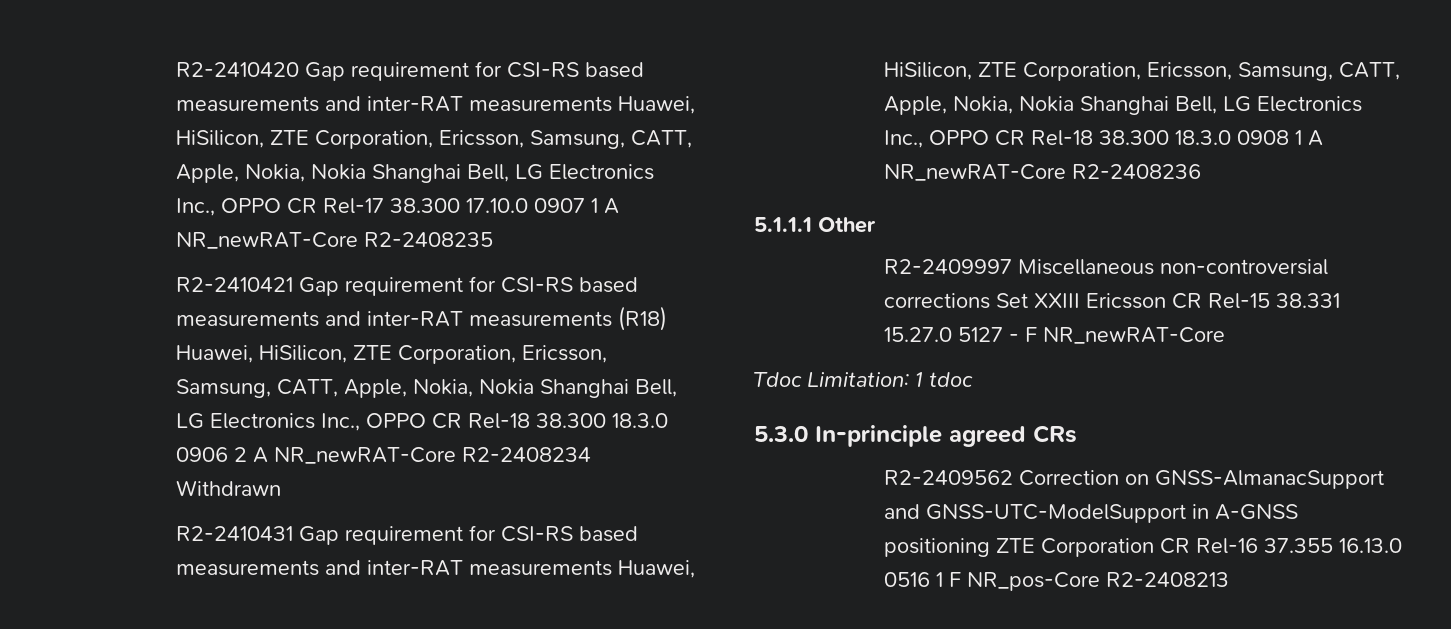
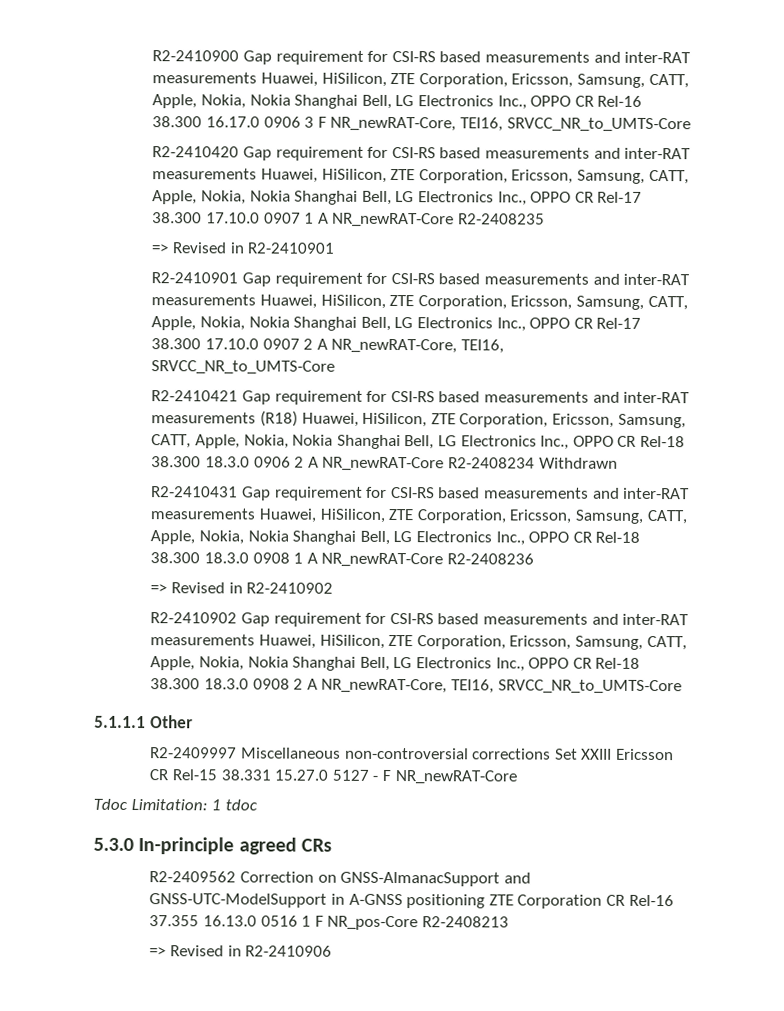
(176, 69) none -> [152,50,692,65] [152,72,689,89] [152,94,643,110] [152,116,691,133] R2-2410900 Gap requirement for CSI-RS based measurements and inter-RAT measurements Huawei, HiSilicon, ZTE Corporation, Ericsson, Samsung, CATT, Apple, Nokia, Nokia Shanghai Bell, LG Electronics Inc., OPPO CR Rel-16 38.300 16.17.0 0906 3 F NR_newRAT-Core, TEI16, SRVCC_NR_to_UMTS-Core //
(494, 239) none -> [151,242,336,254] [151,272,691,287] [151,294,688,311] [151,316,642,332] [151,338,504,354] [151,360,336,375] // => Revised in R2-2410901 // R2-2410901 Gap requirement for CSI-RS based measurements and inter-RAT measurements Huawei, HiSilicon, ZTE Corporation, Ericsson, Samsung, CATT, Apple, Nokia, Nokia Shanghai Bell, LG Electronics Inc., OPPO CR Rel-17 38.300 17.10.0 0907 2 A NR_newRAT-Core, TEI16, SRVCC_NR_to_UMTS-Core
(1202, 171) none -> [150,582,334,594] [150,612,690,627] [150,634,687,651] [150,656,641,672] [150,678,682,695] // => Revised in R2-2410902 // R2-2410902 Gap requirement for CSI-RS based measurements and inter-RAT measurements Huawei, HiSilicon, ZTE Corporation, Ericsson, Samsung, CATT, Apple, Nokia, Nokia Shanghai Bell, LG Electronics Inc., OPPO CR Rel-18 38.300 18.3.0 0908 2 A NR_newRAT-Core, TEI16, SRVCC_NR_to_UMTS-Core
(1230, 579) none -> [149,945,333,957] // => Revised in R2-2410906

